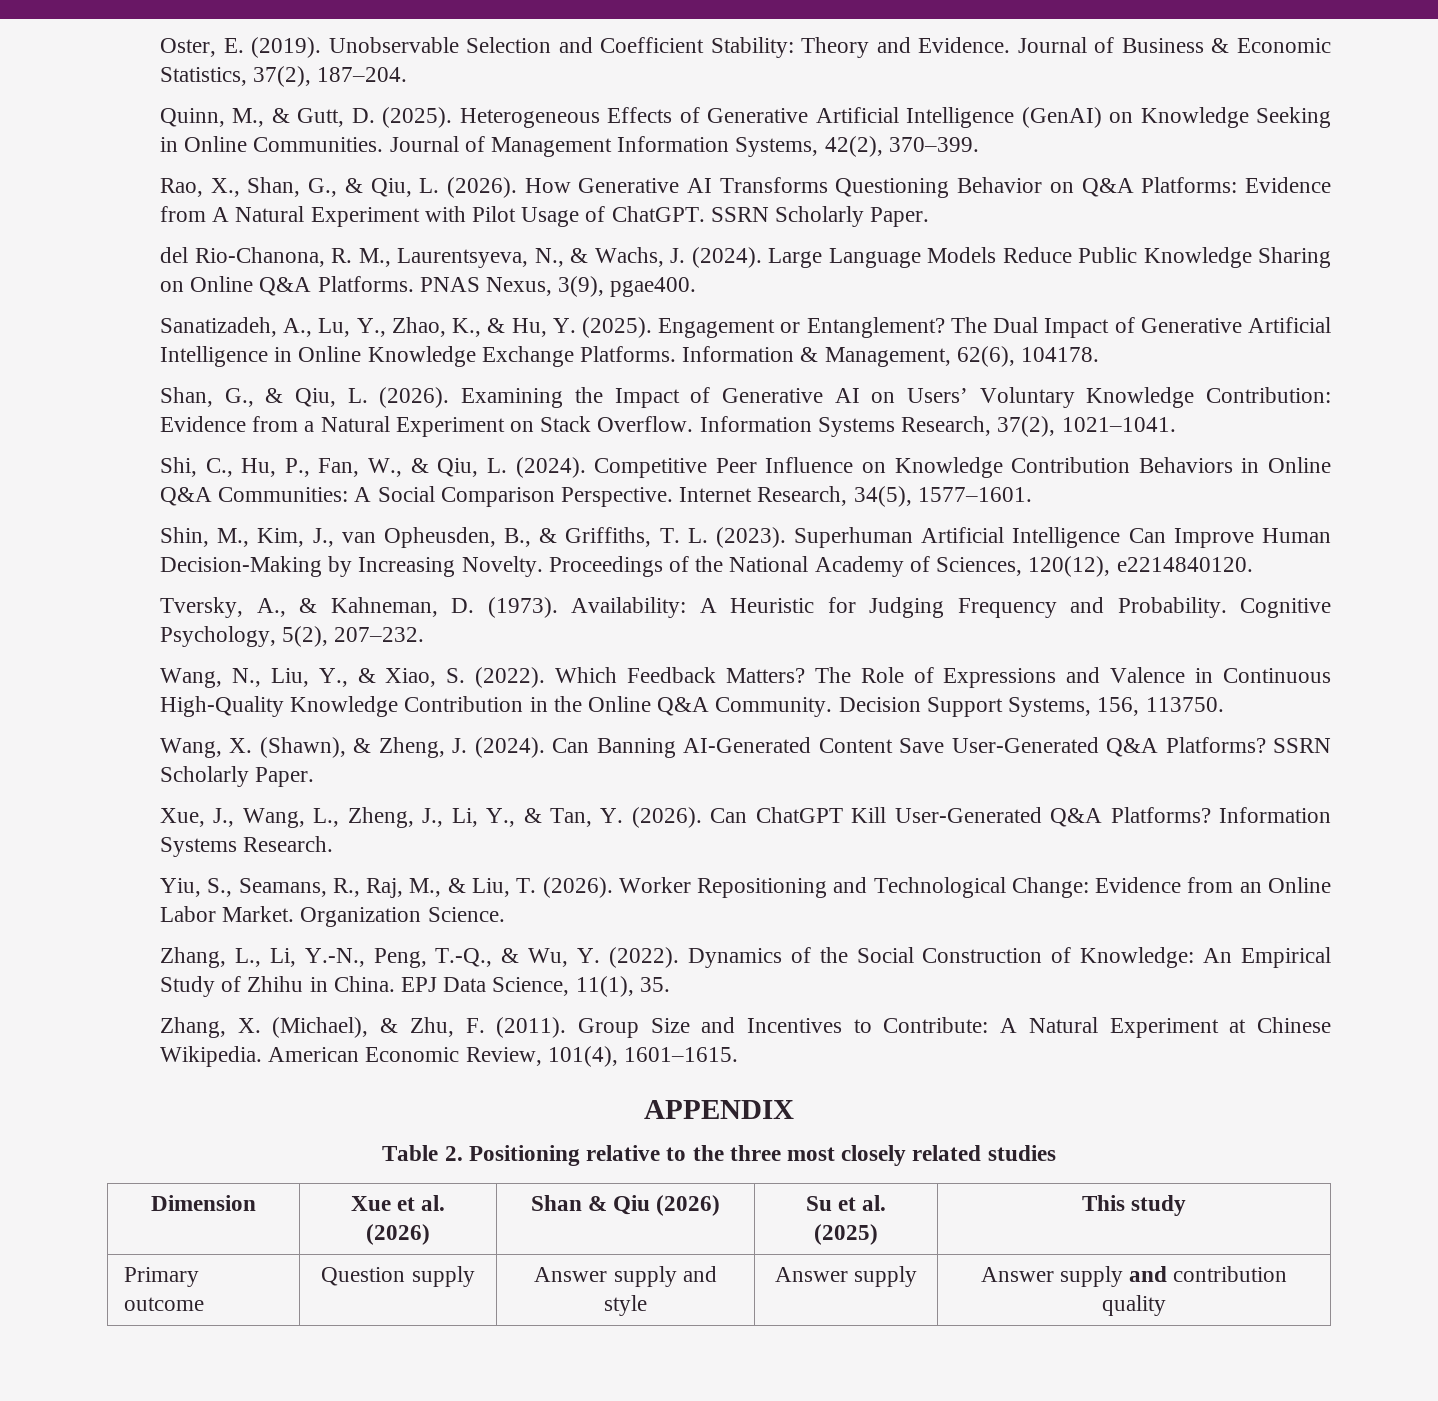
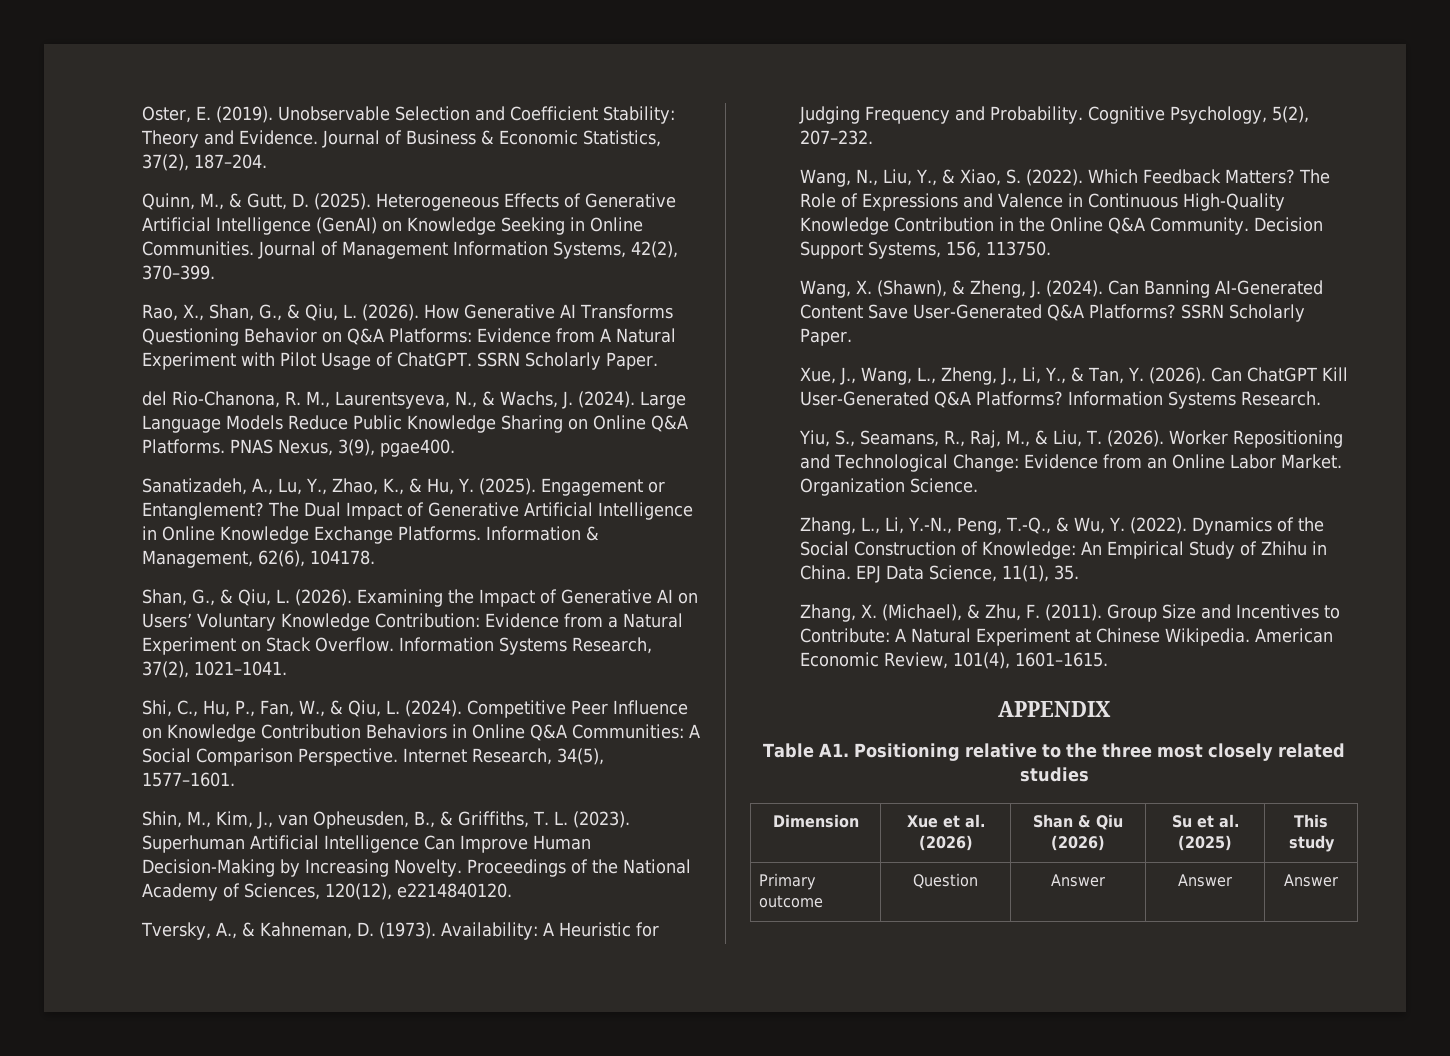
[444,1146,463,1161] 2. -> [818,743,849,757] A1.
[411,1266,475,1287] [534,1266,717,1287] [604,1295,647,1316] [774,1266,918,1287] [980,1266,1288,1287] [1102,1295,1166,1316] supply | Answer supply and style | Answer supply | Answer supply and contribution quality -> [1051,874,1105,887] [1178,874,1232,887] [1284,874,1338,887] | Answer | Answer | Answer

